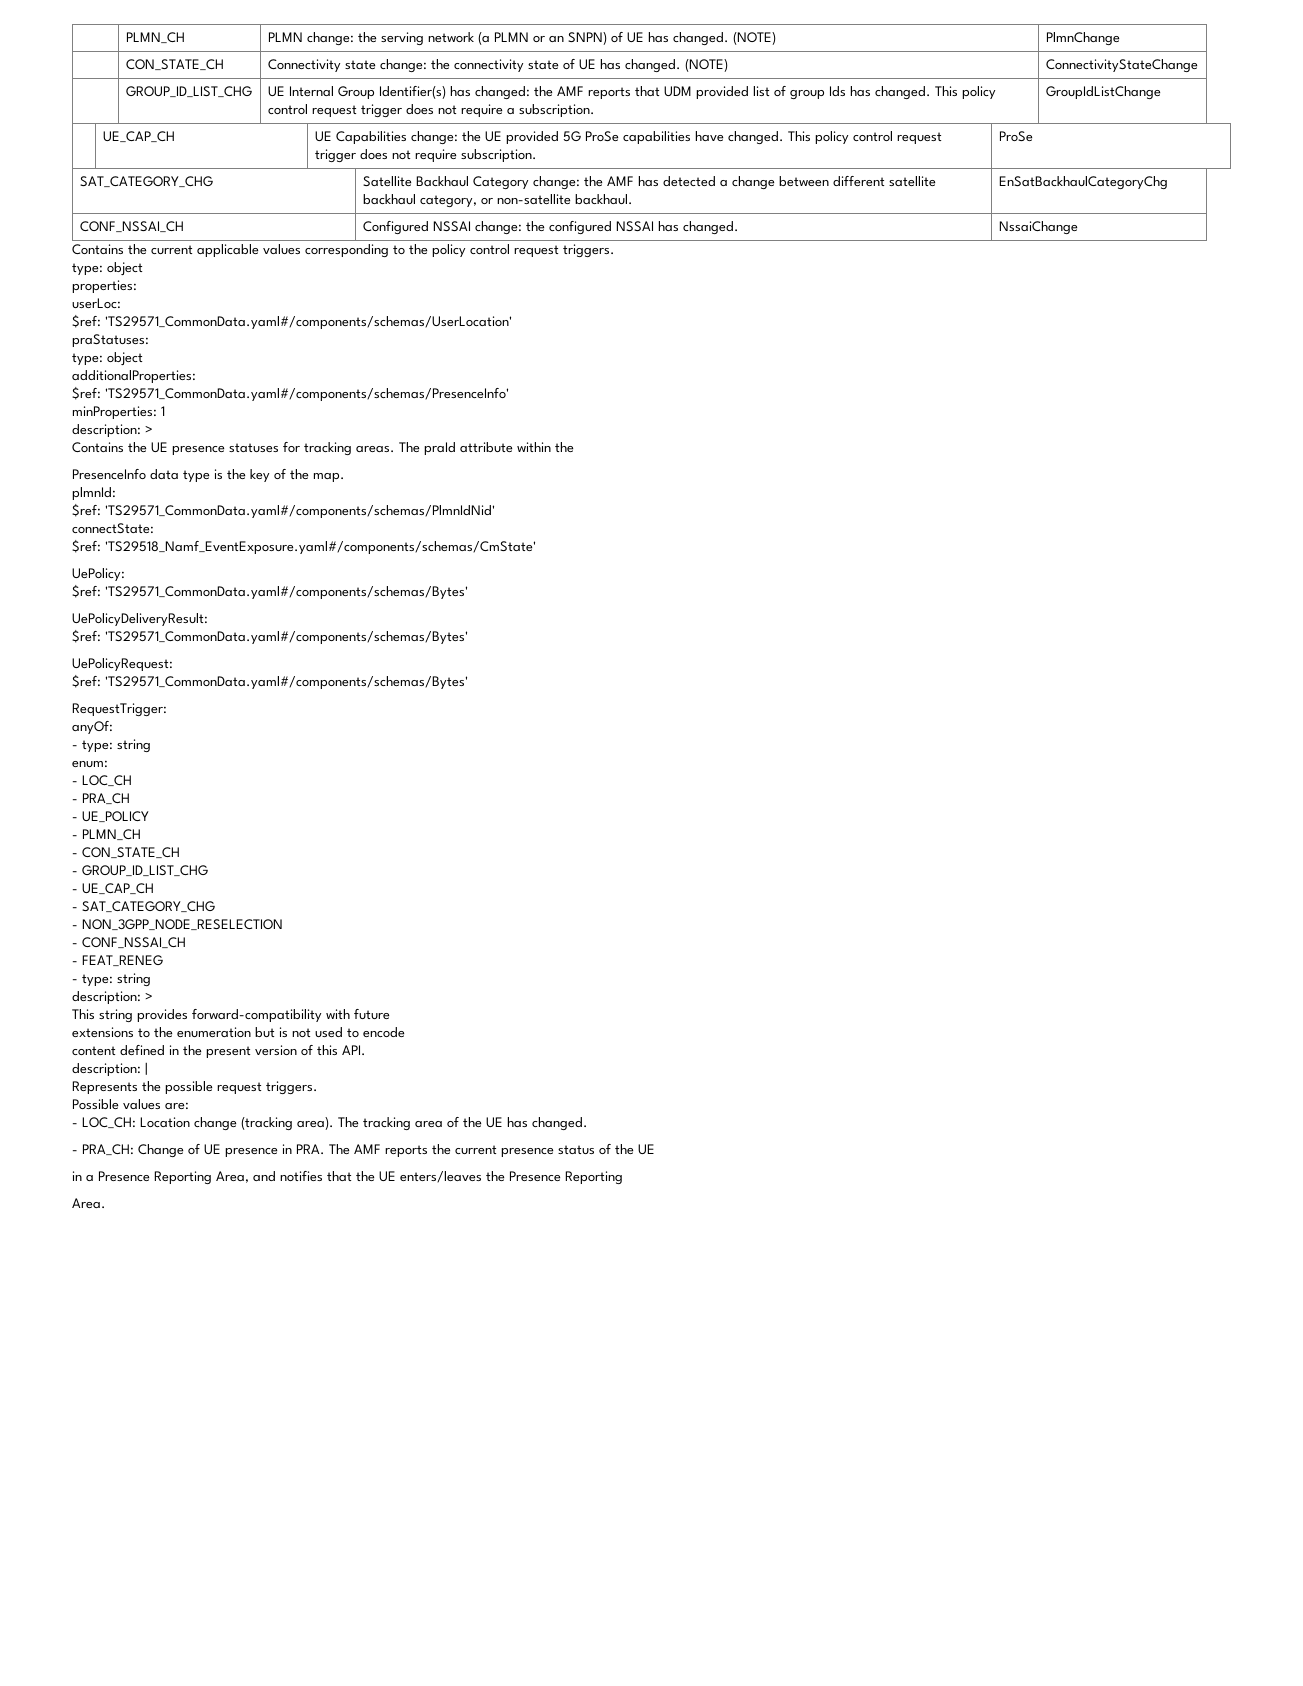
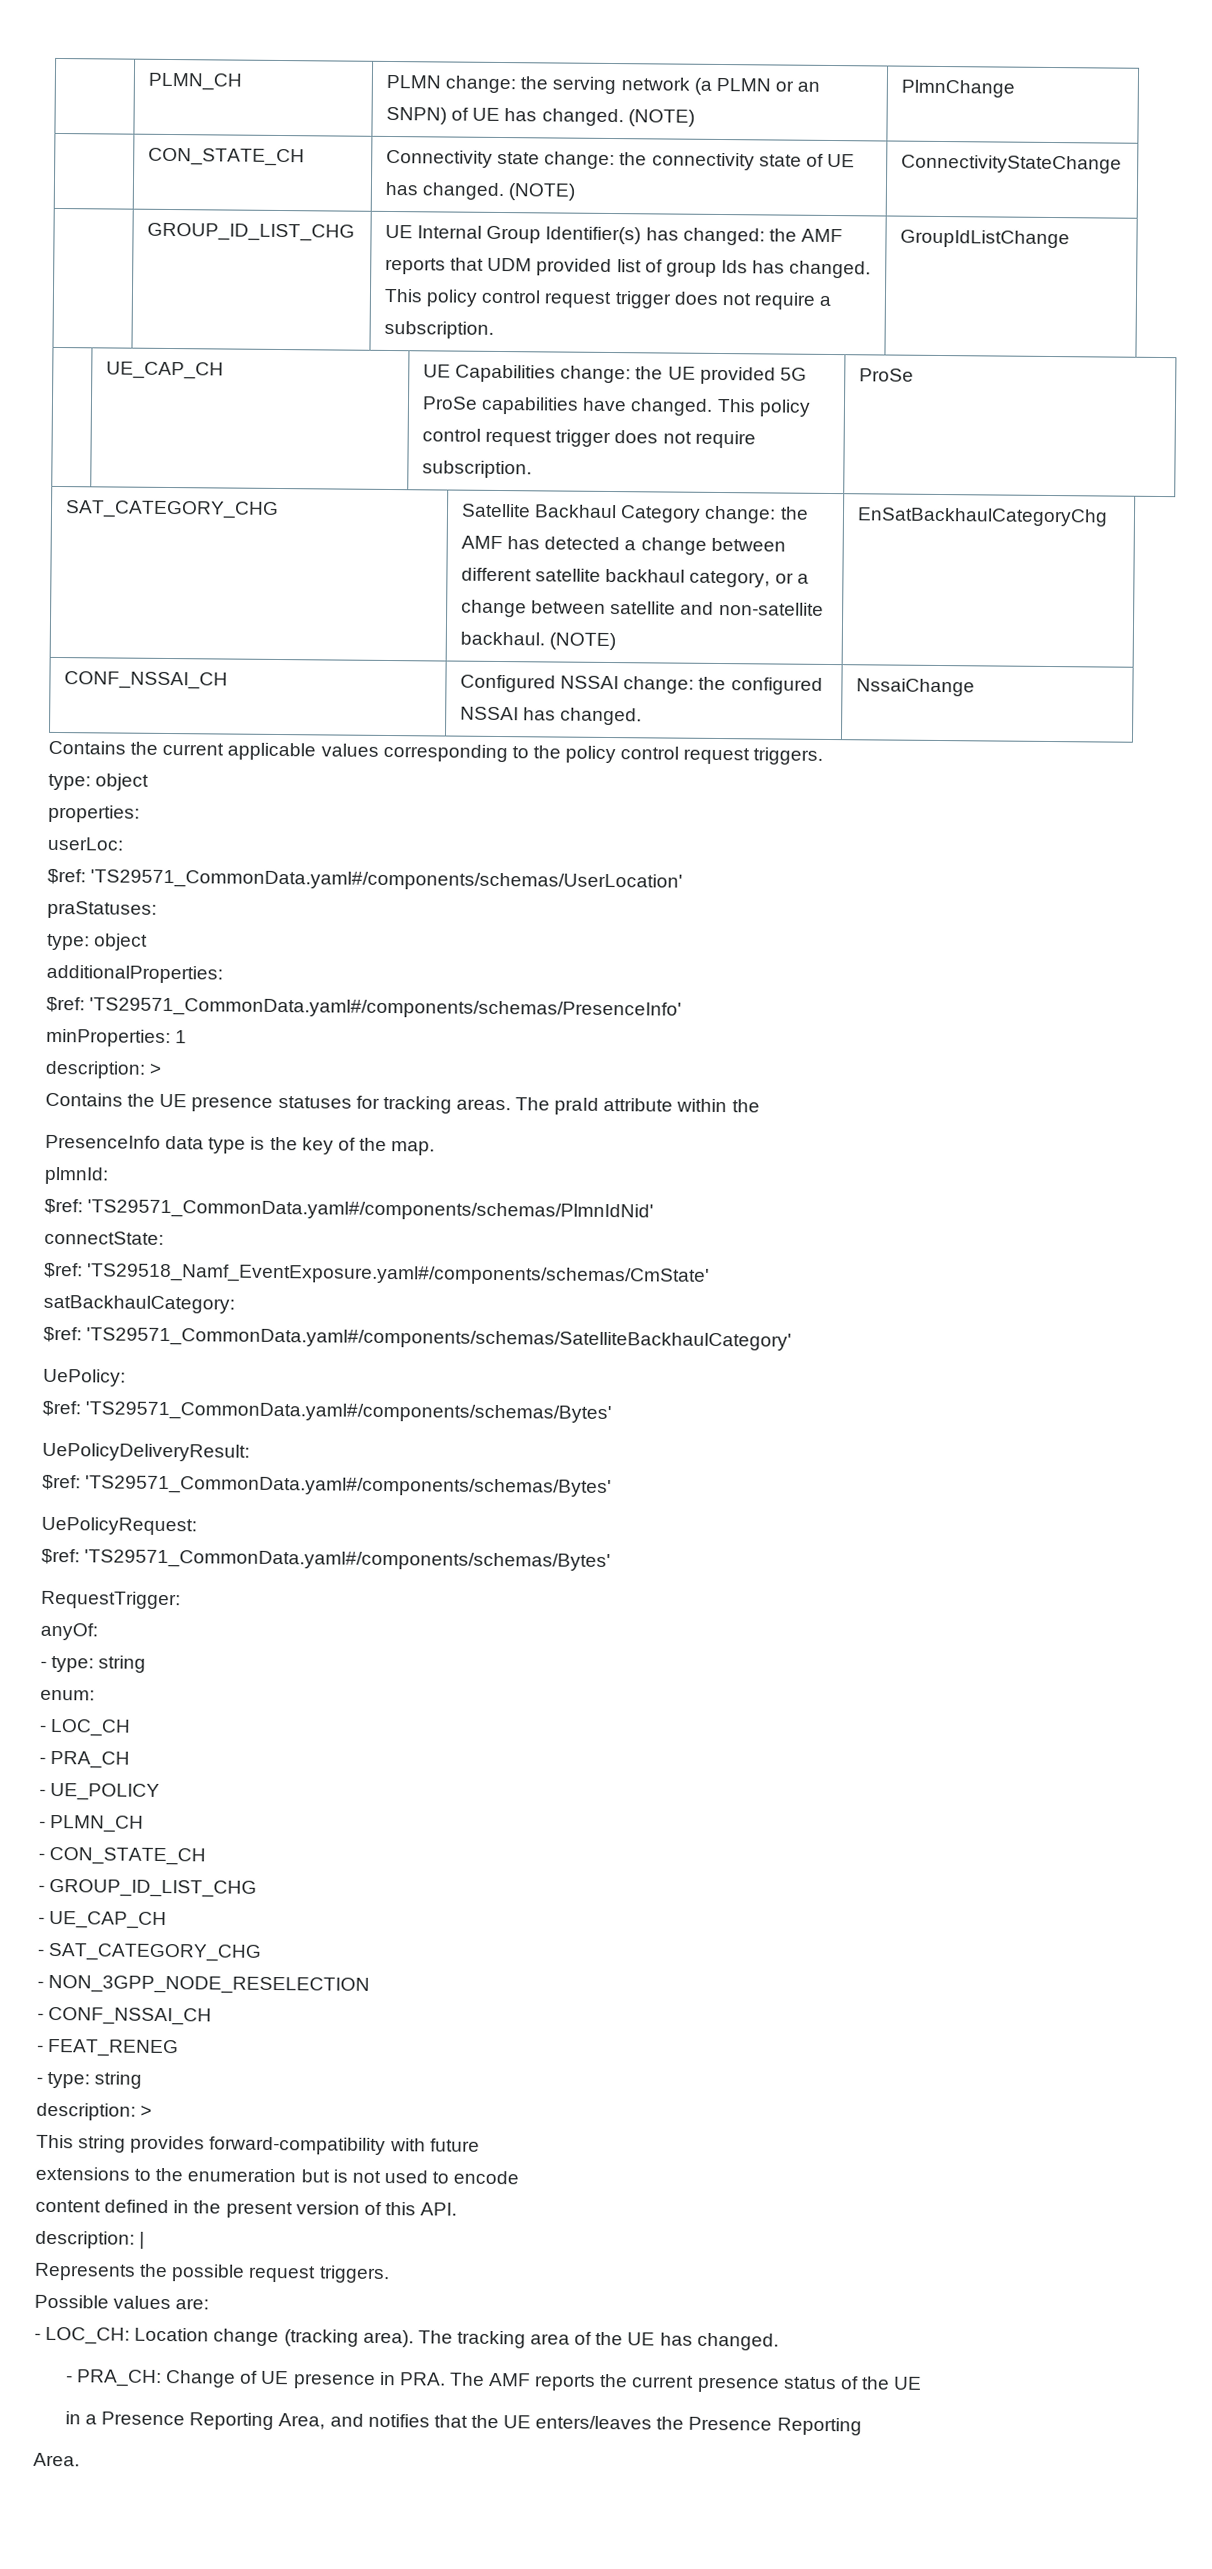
(493, 201) none -> [796,573,809,584] [461,599,715,618] a change between satellite and
(633, 199) none -> [549,632,617,651] (NOTE)
(536, 547) none -> [43,1294,235,1314] [43,1326,793,1351] // satBackhaulCategory: // $ref: 'TS29571_CommonData.yaml#/components/schemas/SatelliteBackhaulCategory'

